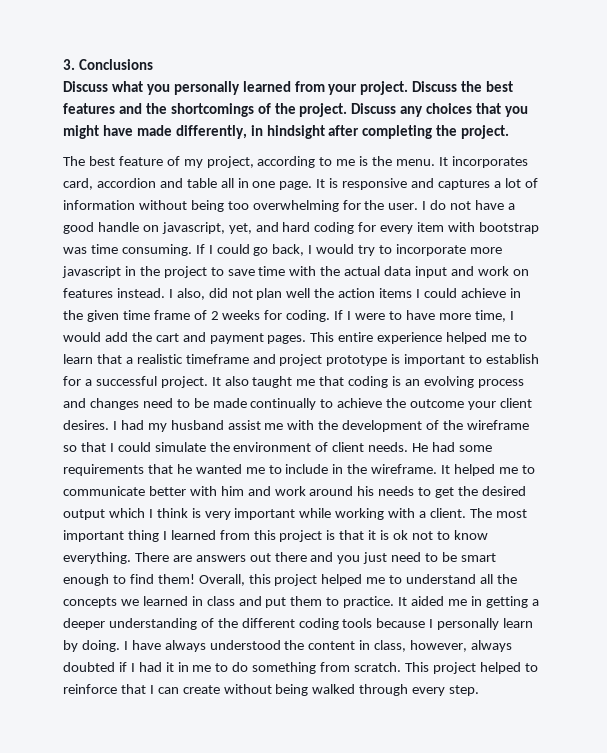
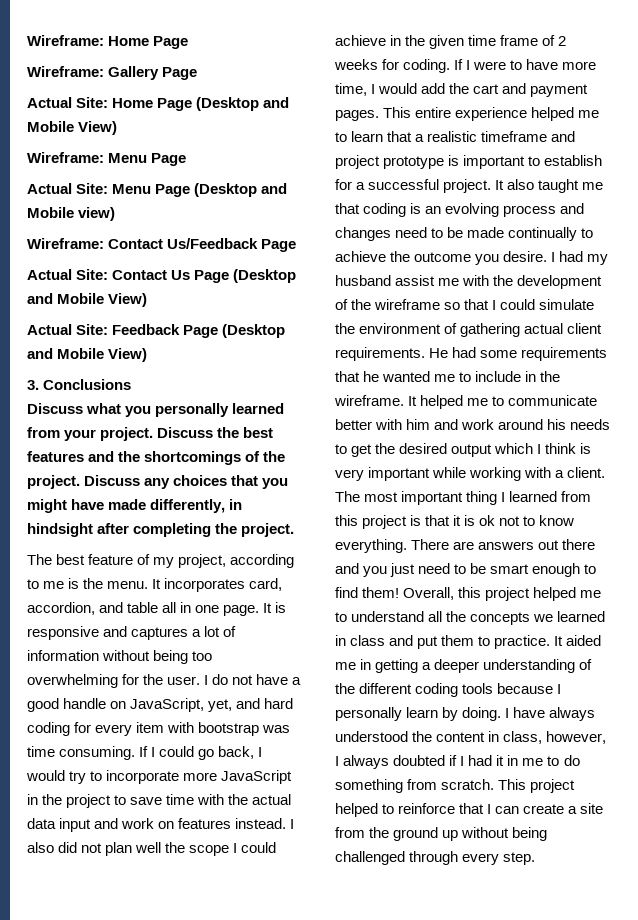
(63, 64) none -> [27,35,189,49] [27,66,198,80] [27,97,290,111] [27,121,118,135] [27,152,187,166] [27,183,288,197] [27,207,116,221] [27,238,297,252] [27,269,297,283] [27,293,148,307] [27,324,286,338] [27,348,148,362] Wireframe: Home Page // Wireframe: Gallery Page // Actual Site: Home Page (Desktop and Mobile View) // Wireframe: Menu Page // Actual Site: Menu Page (Desktop and Mobile view) // Wireframe: Contact Us/Feedback Page // Actual Site: Contact Us Page (Desktop and Mobile View) // Actual Site: Feedback Page (Desktop and Mobile View) //
[96,178,156,188] accordion -> [27,602,95,615] accordion,
[161,222,225,234] javascript, -> [130,698,205,712] JavaScript,
[62,266,121,278] javascript -> [221,770,293,784] JavaScript
[176,288,205,300] also, -> [27,842,54,853] also
[338,288,413,298] action items -> [189,845,230,856] scope
[468,398,532,410] [63,420,109,430] your client desires. -> [475,251,548,265] you desire.
[332,442,409,452] client needs. -> [460,323,603,337] [335,347,425,361] gathering actual client requirements.
(468, 646) none -> [335,756,339,766] I
[223,684,356,696] without being walked -> [568,803,604,814] [335,827,548,841] [335,851,405,865] a site from the ground up without being challenged

